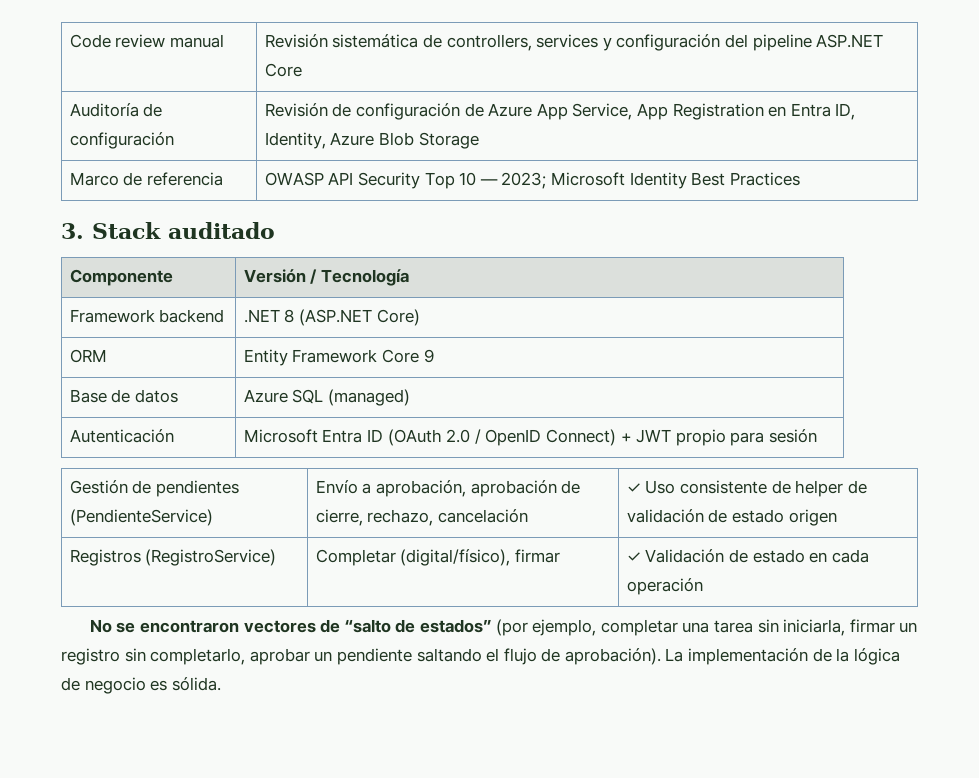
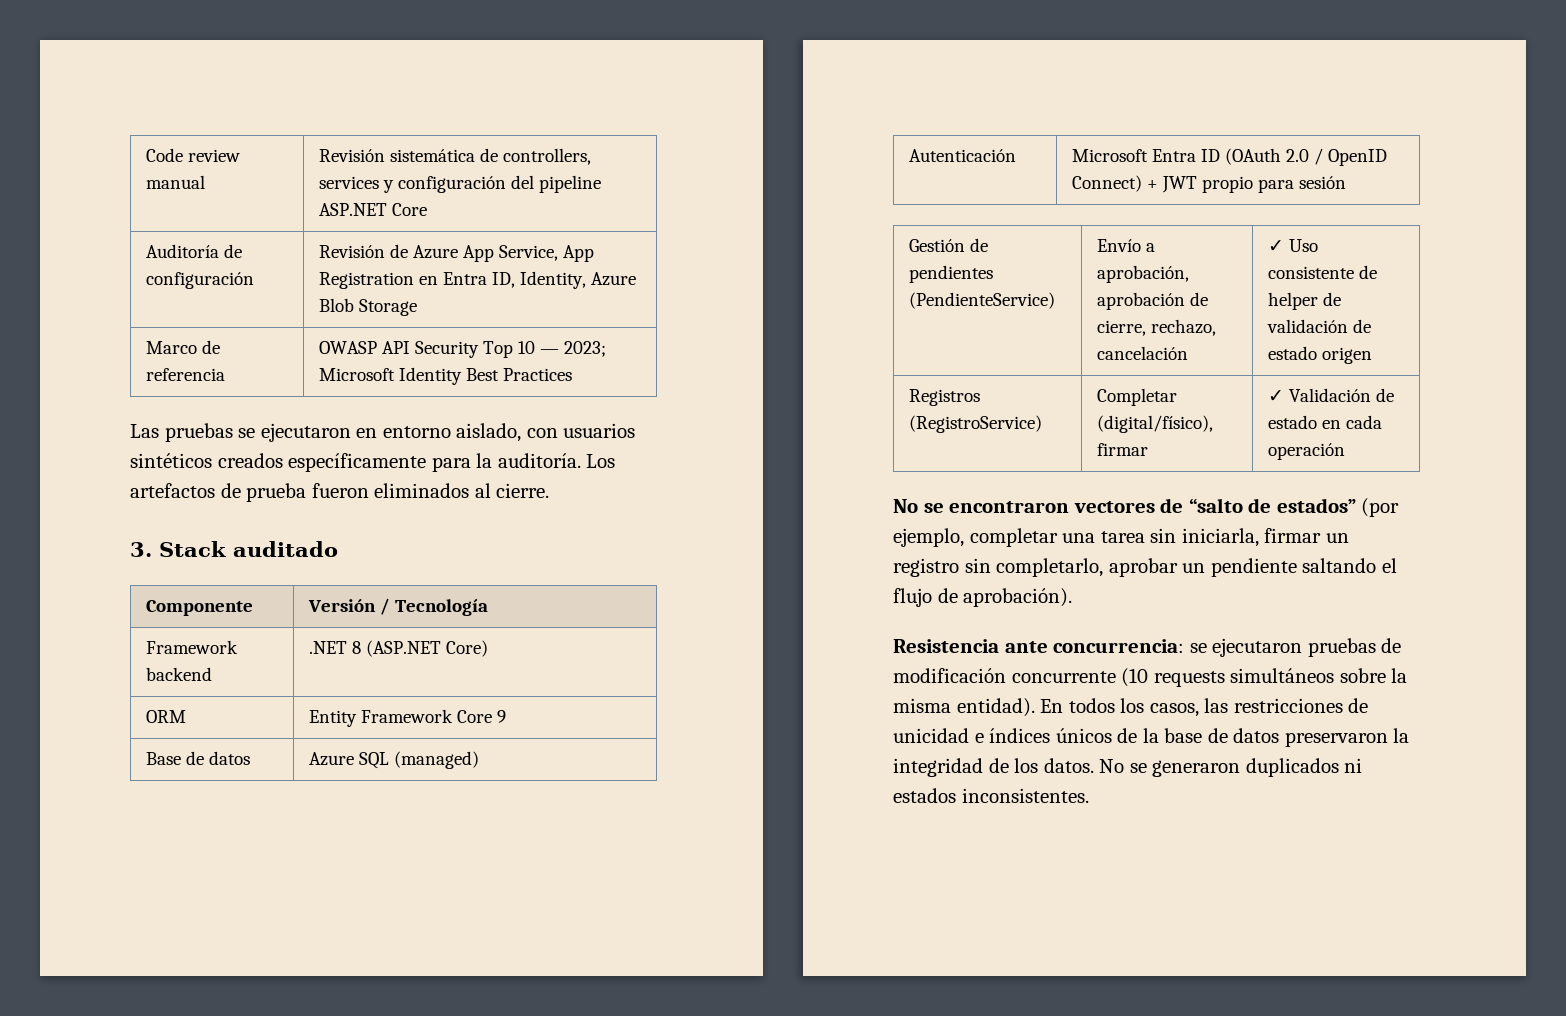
[356,103,484,120] configuración de -> (409, 251) none
(800, 179) none -> [130,423,636,442] [130,453,616,472] [130,483,550,502] // Las pruebas se ejecutaron en entorno aislado, con usuarios sintéticos creados específicamente para la auditoría. Los artefactos de prueba fueron eliminados al cierre.
[665,648,900,665] [61,677,221,694] La implementación de la lógica de negocio es sólida. -> [893,638,1402,657] [893,668,1408,687] [893,698,1369,717] [893,728,1410,747] [893,758,1363,777] [893,788,1089,803] // Resistencia ante concurrencia: se ejecutaron pruebas de modificación concurrente (10 requests simultáneos sobre la misma entidad). En todos los casos, las restricciones de unicidad e índices únicos de la base de datos preservaron la integridad de los datos. No se generaron duplicados ni estados inconsistentes.

